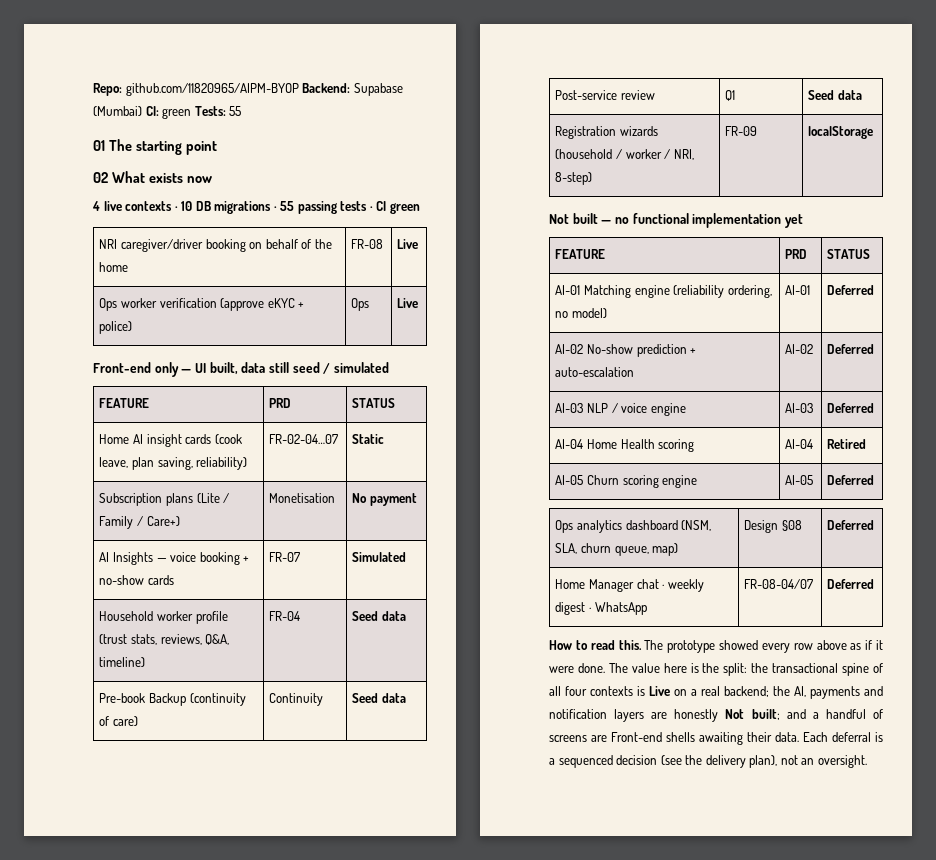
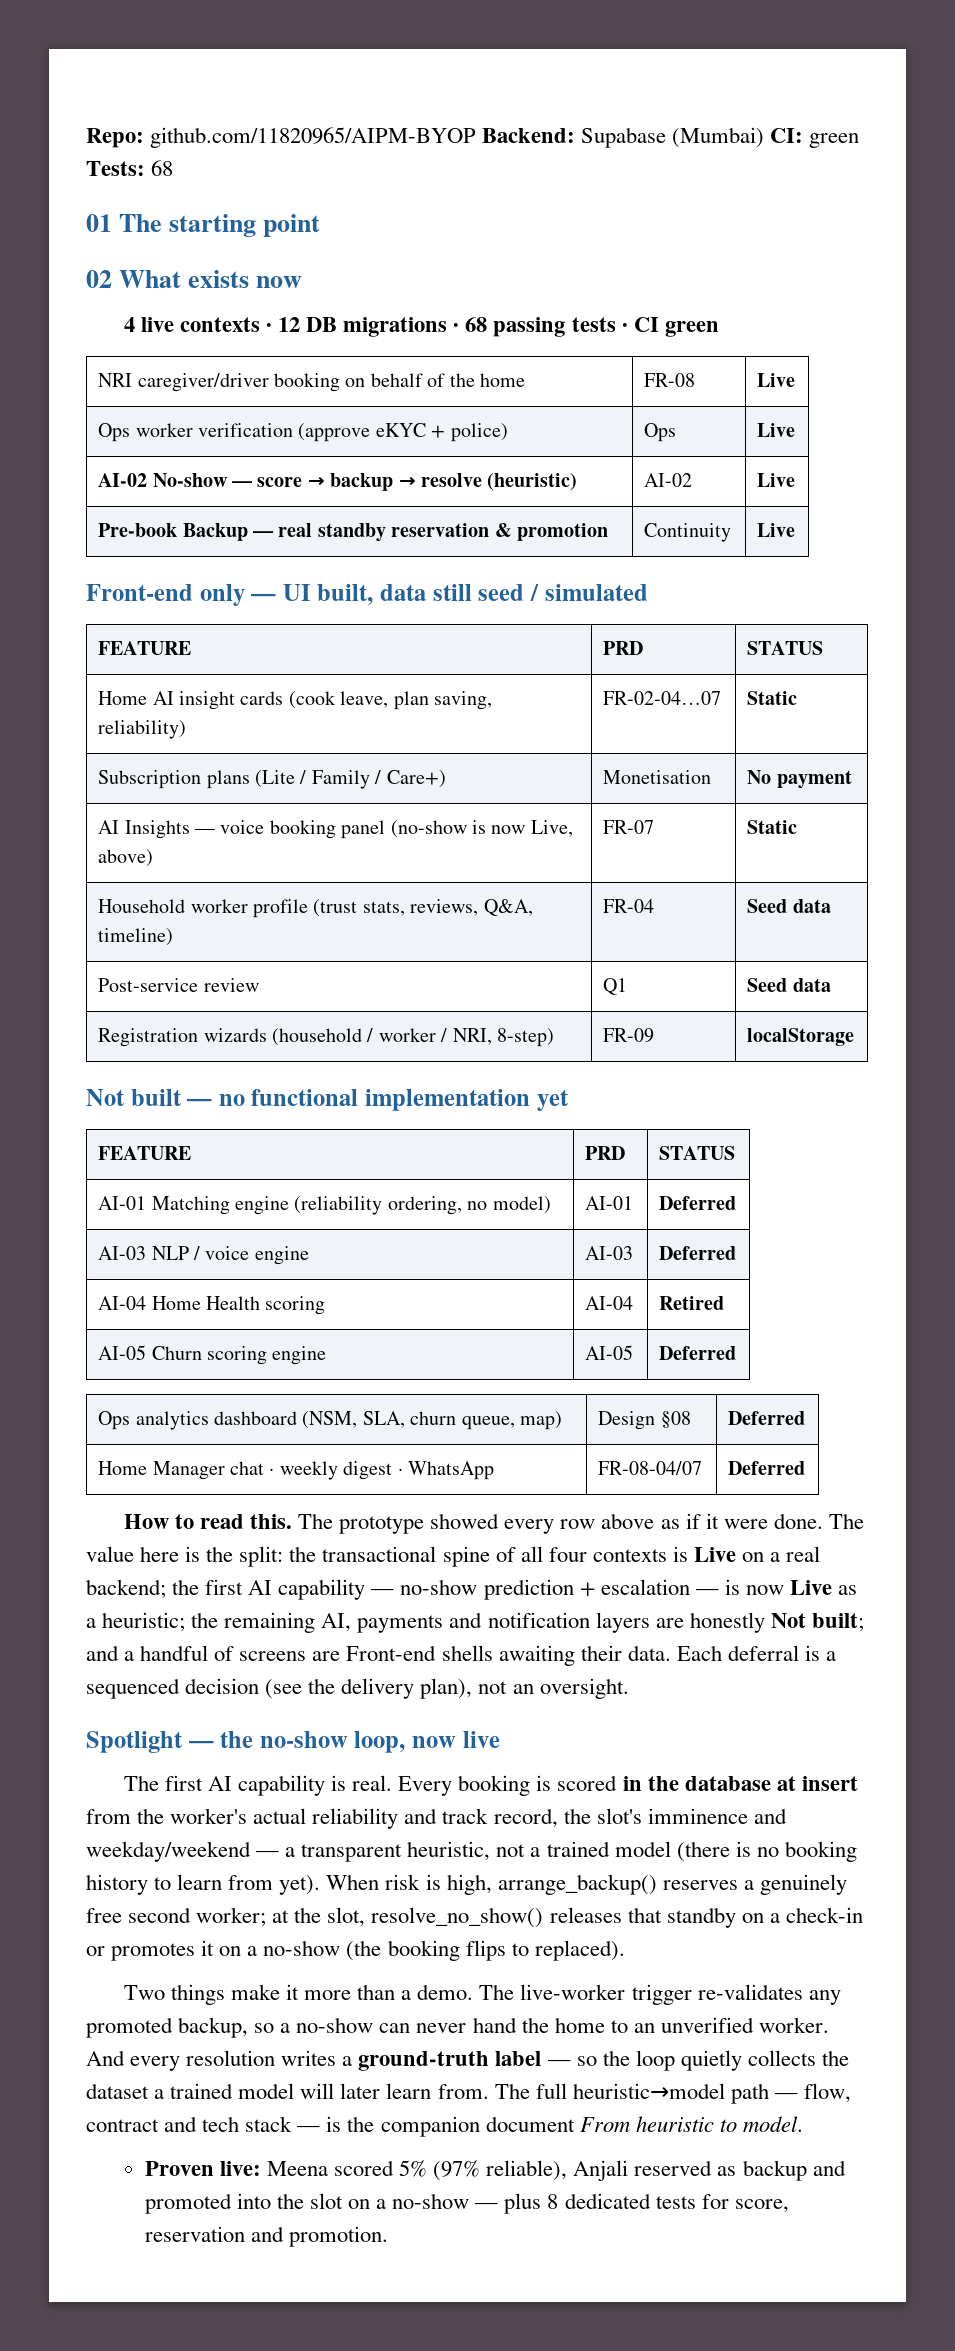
[229,106,242,116] 55 -> [151,160,174,176] 68
[181,201,193,211] 10 -> [278,317,301,332] 12
[280,201,295,211] 55 -> [465,317,488,332] 68
(419, 303) none -> [98,473,578,491] [644,473,693,487] [757,473,796,487] [98,523,609,542] [644,523,732,542] [757,523,796,537] // AI-02 No-show — score → backup → resolve (heuristic) | AI-02 | Live // Pre-book Backup — real standby reservation & promotion | Continuity | Live
[243,556,250,562] [99,575,174,585] + no-show cards -> [341,820,573,839] [98,849,154,867] panel (no-show is now Live, above)
[352,552,407,562] Simulated -> [747,820,798,834] Static
[99,693,246,706] [99,716,138,726] [269,693,324,706] [352,693,406,703] // Pre-book Backup (continuity of care) | Continuity | Seed data -> (831, 906) none
[555,344,697,357] [555,367,635,377] [785,344,814,354] [827,344,875,354] // AI-02 No-show prediction + auto-escalation | AI-02 | Deferred -> (737, 1203) none
(790, 691) none -> [205,1579,858,1600] [86,1612,316,1633] first AI capability — no-show prediction + escalation — is now Live as a heuristic; the remaining
(867, 761) none -> [86,1731,500,1753] [123,1775,858,1796] [86,1808,787,1829] [86,1841,857,1862] [86,1874,847,1895] [86,1907,863,1928] [86,1940,625,1961] [123,1984,841,2005] [86,2017,829,2038] [86,2050,849,2071] [86,2083,851,2104] [86,2116,803,2137] [144,2160,846,2181] [144,2193,789,2214] [144,2226,388,2247] // Spotlight — the no-show loop, now live // The first AI capability is real. Every booking is scored in the database at insert from the worker's actual reliability and track record, the slot's imminence and weekday/weekend — a transparent heuristic, not a trained model (there is no booking history to learn from yet). When risk is high, arrange_backup() reserves a genuinely free second worker; at the slot, resolve_no_show() releases that standby on a check-in or promotes it on a no-show (the booking flips to replaced). // Two things make it more than a demo. The live-worker trigger re-validates any promoted backup, so a no-show can never hand the home to an unverified worker. And every resolution writes a ground-truth label — so the loop quietly collects the dataset a trained model will later learn from. The full heuristic→model path — flow, contract and tech stack — is the companion document From heuristic to model. // Proven live: Meena scored 5% (97% reliable), Anjali reserved as backup and promoted into the slot on a no-show — plus 8 dedicated tests for score, reservation and promotion.

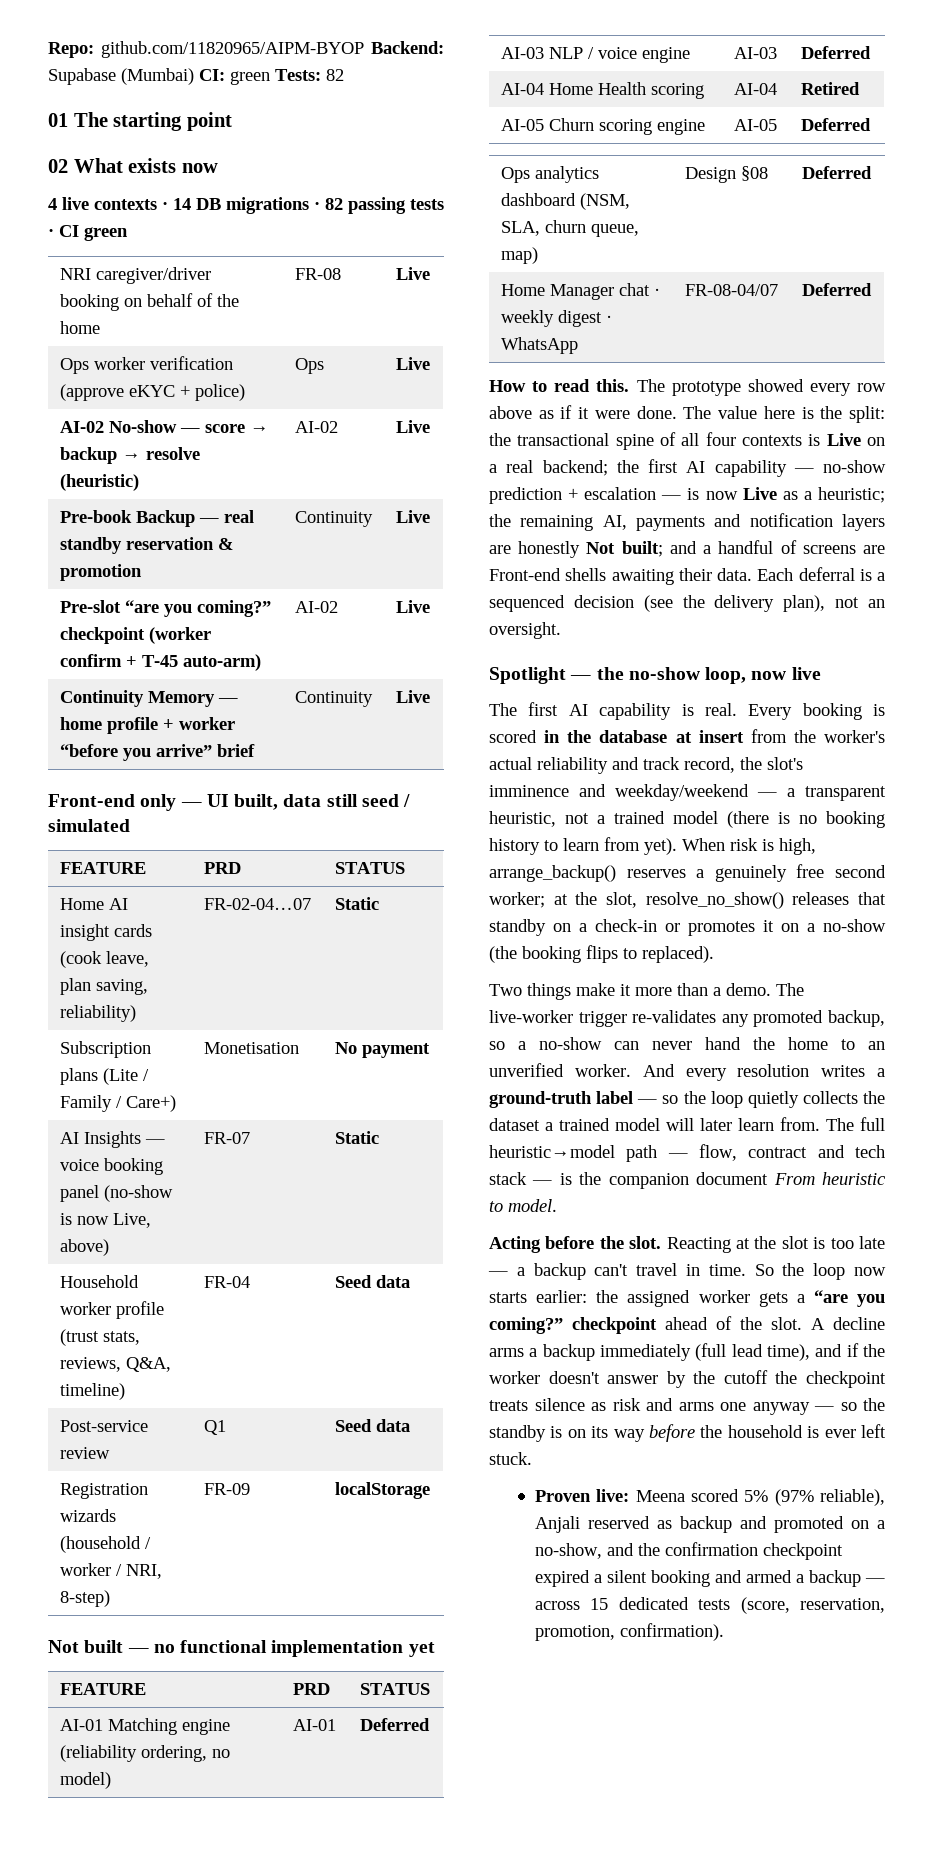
[151,160,174,176] 68 -> [326,69,344,81] 82
[278,317,301,332] 12 -> [173,198,191,210] 14
[465,317,488,332] 68 -> [325,198,343,210] 82
(796, 530) none -> [59,600,271,617] [59,627,211,644] [59,654,261,671] [294,601,338,613] [395,600,430,613] [59,690,238,707] [59,717,235,734] [59,744,255,761] [294,691,373,707] [395,690,430,703] // Pre-slot “are you coming?” checkpoint (worker confirm + T-45 auto-arm) | AI-02 | Live // Continuity Memory — home profile + worker “before you arrive” brief | Continuity | Live
(803, 2124) none -> [489,1236,885,1253] [488,1263,886,1280] [489,1290,885,1307] [489,1316,885,1334] [489,1343,885,1361] [489,1370,886,1388] [489,1398,885,1415] [489,1424,886,1442] [489,1452,532,1465] // Acting before the slot. Reacting at the slot is too late — a backup can't travel in time. So the loop now starts earlier: the assigned worker gets a “are you coming?” checkpoint ahead of the slot. A decline arms a backup immediately (full lead time), and if the worker doesn't answer by the cutoff the checkpoint treats silence as risk and arms one anyway — so the standby is on its way before the household is ever left stuck.
[236,2193,789,2214] [144,2226,388,2247] into the slot on a no-show — plus 8 dedicated tests for score, reservation and promotion. -> [850,1520,885,1529] [534,1542,843,1560] [534,1570,885,1587] [534,1597,885,1614] [534,1623,724,1641] on a no-show, and the confirmation checkpoint expired a silent booking and armed a backup — across 15 dedicated tests (score, reservation, promotion, confirmation).

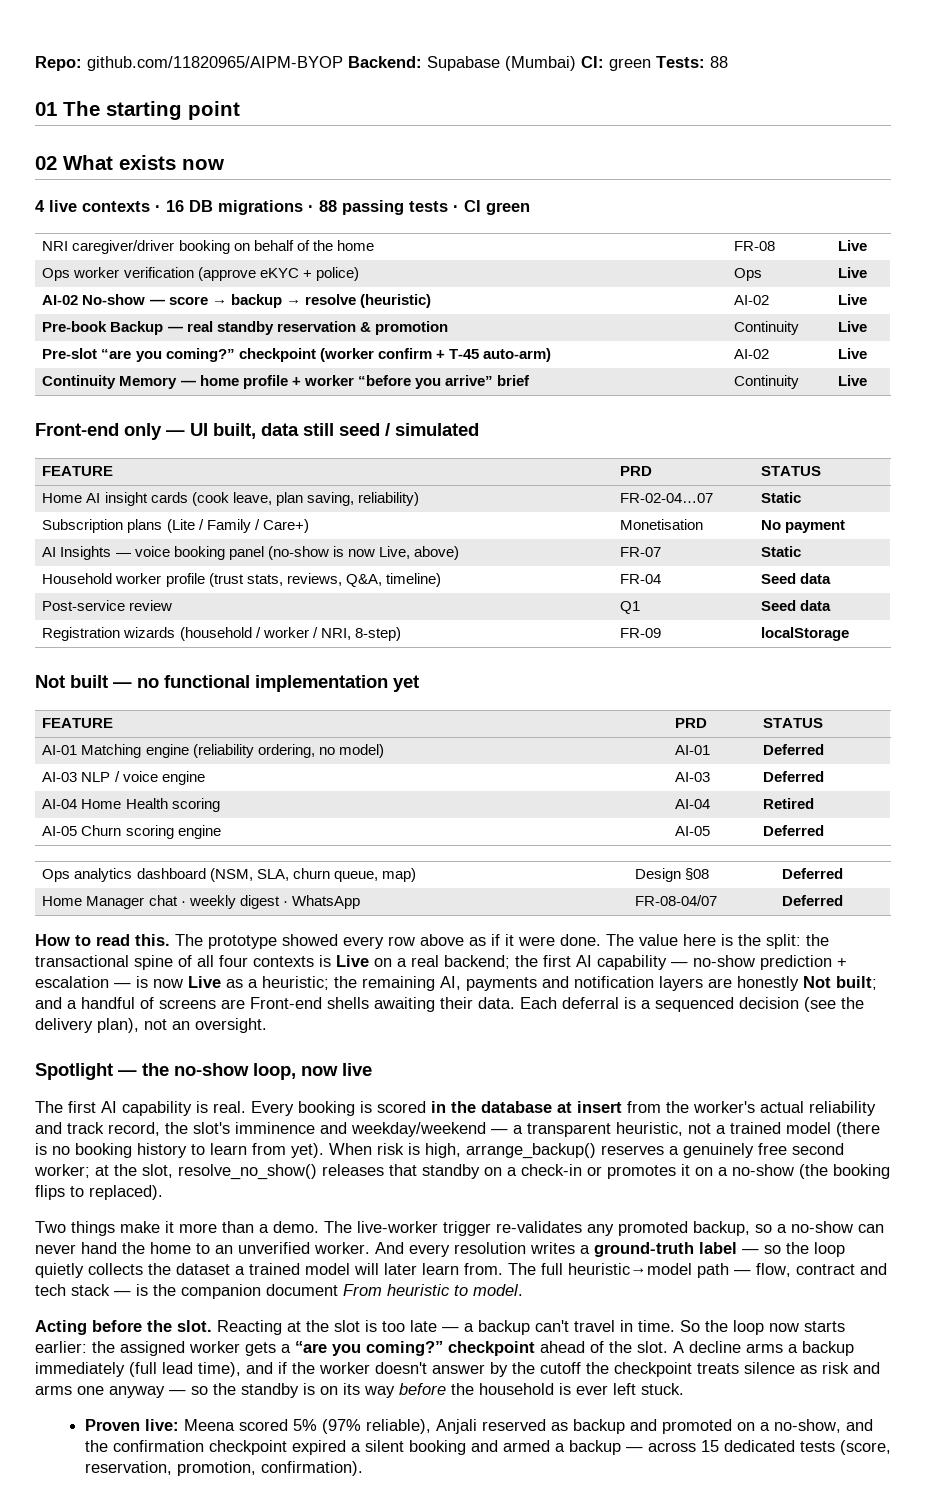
[326,69,344,81] 82 -> [710,56,728,68] 88
[173,198,191,210] 14 -> [166,200,184,212] 16
[325,198,343,210] 82 -> [319,200,337,212] 88

